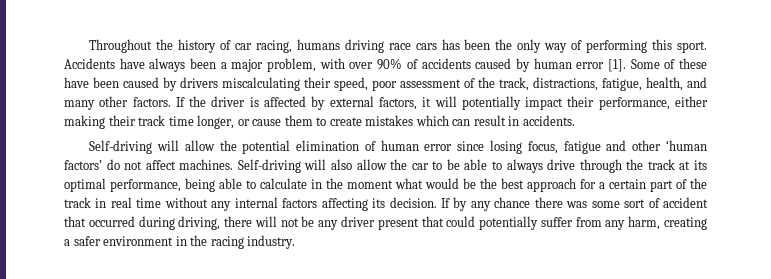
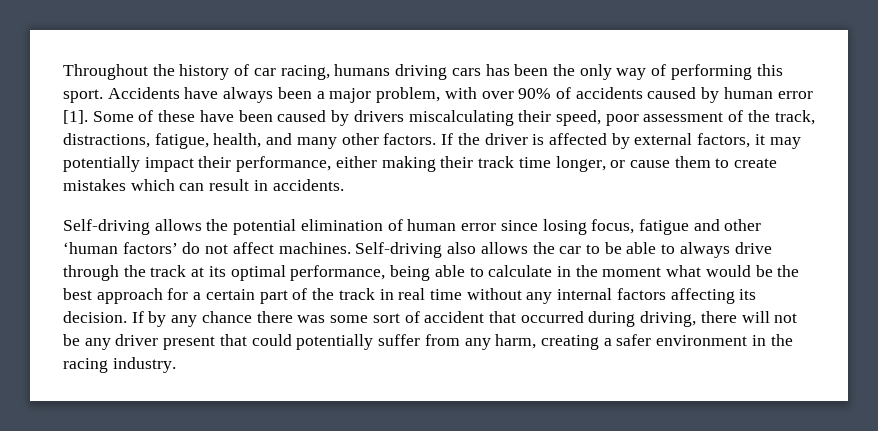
[388,43,411,50] race -> (448, 72) none
[434,96,457,107] will -> [769,137,801,149] may
[156,140,215,151] will allow -> [154,219,202,231] allows
[304,159,387,170] will also allow -> [447,242,528,254] also allows

